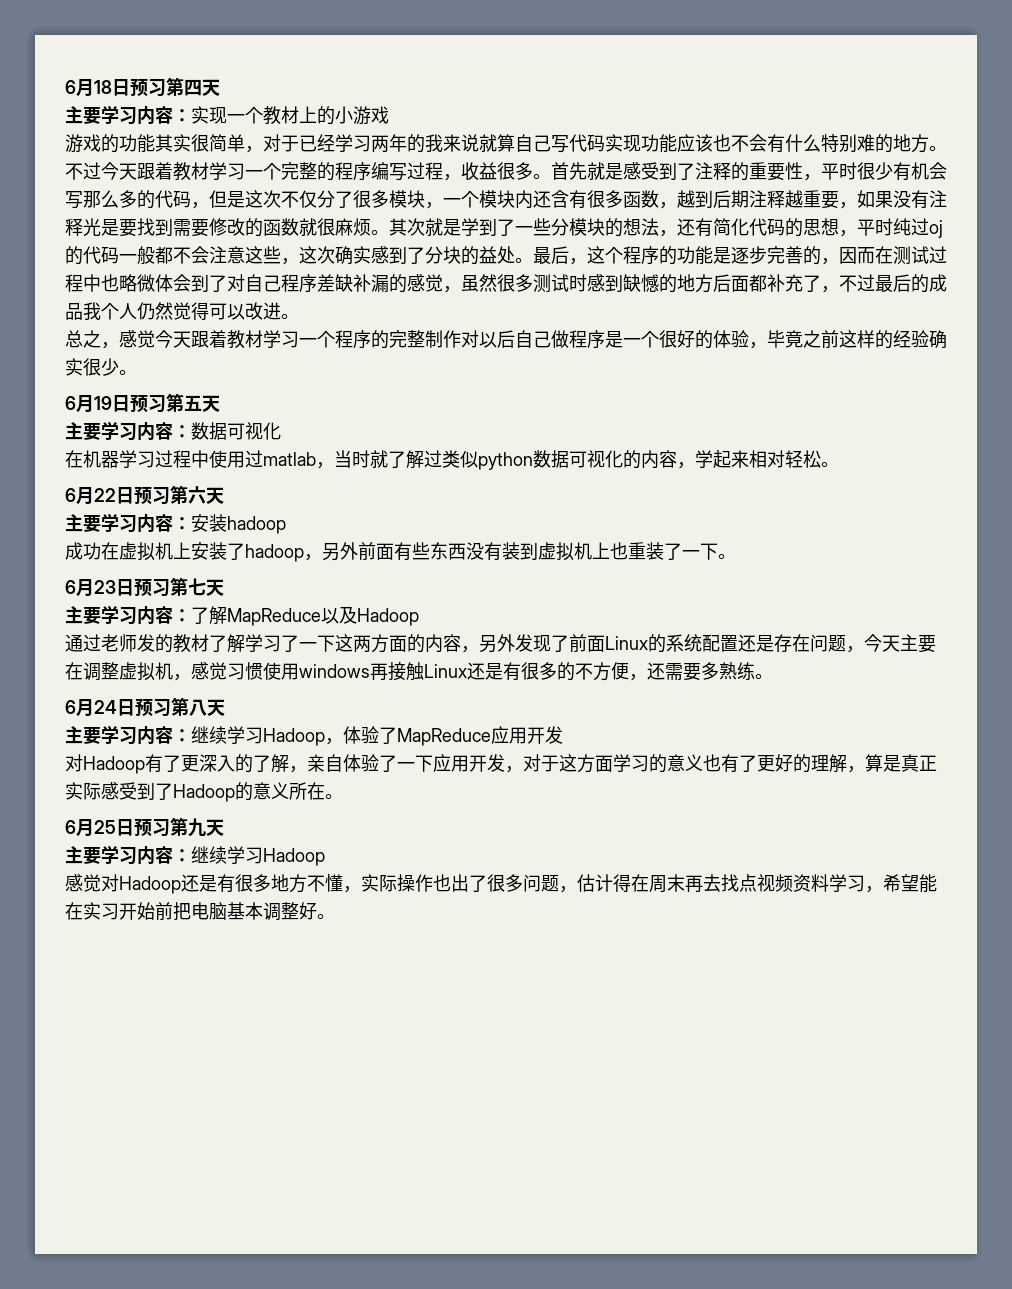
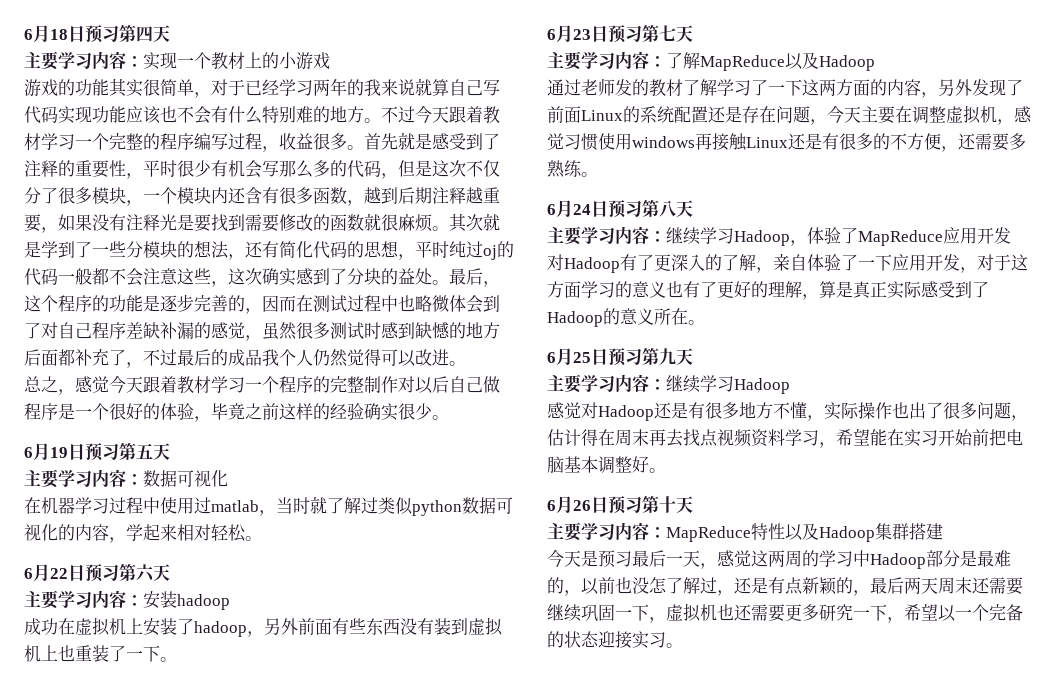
(335, 916) none -> [547,495,693,514] [547,522,943,542] [547,549,1011,569] [547,577,1023,596] [547,603,1023,623] [547,631,683,649] // 6月26日预习第十天 // 主要学习内容：MapReduce特性以及Hadoop集群搭建 // 今天是预习最后一天，感觉这两周的学习中Hadoop部分是最难的，以前也没怎了解过，还是有点新颖的，最后两天周末还需要继续巩固一下，虚拟机也还需要更多研究一下，希望以一个完备的状态迎接实习。

